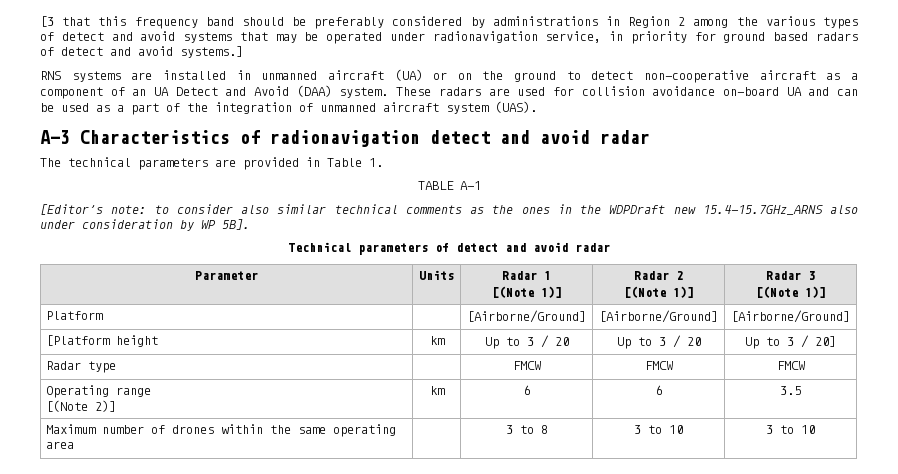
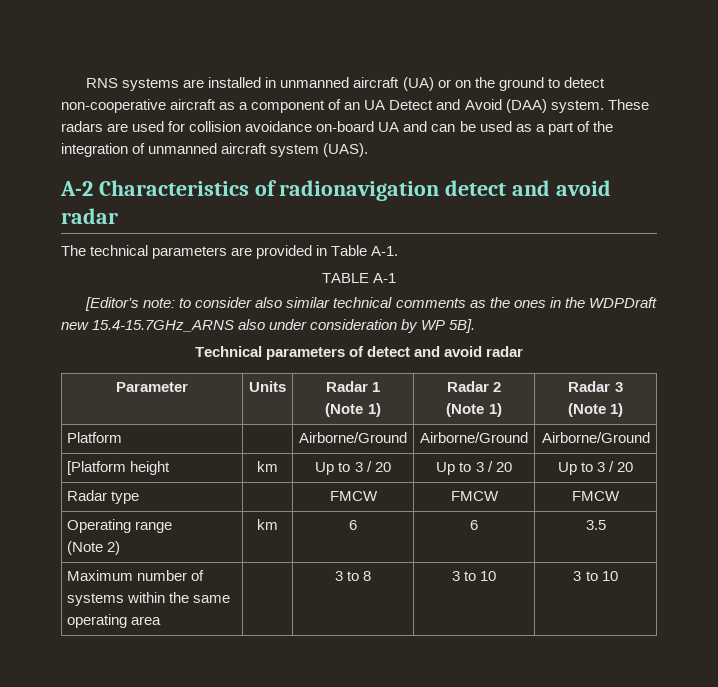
[40,16,858,29] [40,31,858,44] [40,46,243,58] [3 that this frequency band should be preferably considered by administrations in Region 2 among the various types of detect and avoid systems that may be operated under radionavigation service, in priority for ground based radars of detect and avoid systems.] // -> (86, 83) none
[40,130,70,144] A-3 -> [60,181,93,196] A-2
[369,158,383,167] 1. -> [371,246,399,256] A-1.
[491,286,562,298] [(Note 1)] -> [325,403,381,417] (Note 1)
[623,286,694,298] [(Note 1)] -> [446,403,502,417] (Note 1)
[755,286,826,298] [(Note 1)] -> [567,403,624,417] (Note 1)
[467,310,586,323] [599,310,718,323] [731,310,850,323] [Airborne/Ground] | [Airborne/Ground] | [Airborne/Ground] -> [299,432,407,443] [420,432,528,443] [541,432,650,443] Airborne/Ground | Airborne/Ground | Airborne/Ground
[815,336,836,347] 20] -> [617,462,634,472] 20
[46,400,117,412] [(Note 2)] -> [67,541,121,555] (Note 2)
[172,425,215,434] drones -> [67,593,125,606] systems

